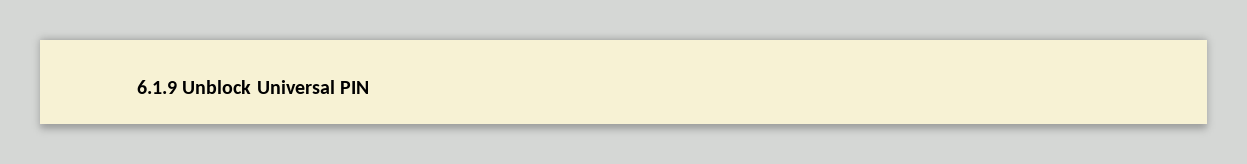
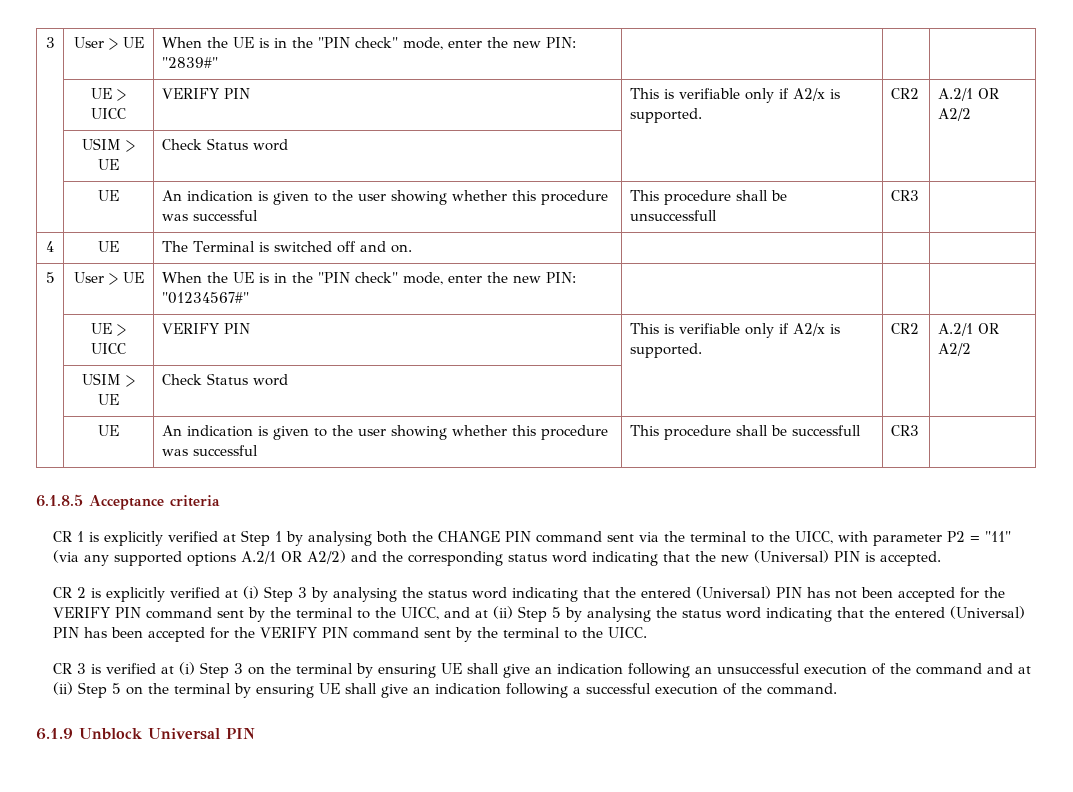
(137, 87) none -> [45,37,55,48] [73,37,144,50] [161,37,576,50] [161,57,218,68] [91,88,126,101] [91,108,126,119] [161,88,250,99] [629,88,840,103] [629,108,702,123] [890,88,919,99] [937,88,999,101] [937,108,971,121] [82,138,135,152] [98,159,119,170] [161,138,288,151] [98,190,119,201] [161,190,608,205] [161,210,258,221] [629,190,787,205] [629,210,717,221] [890,190,919,201] [46,241,54,252] [98,241,119,252] [161,241,412,253] [45,272,55,283] [73,272,144,285] [161,272,576,285] [161,292,249,304] [91,323,126,336] [91,343,126,354] [161,323,250,334] [629,323,840,338] [629,343,702,358] [890,323,919,334] [937,323,999,336] [937,343,971,356] [82,373,135,387] [98,394,119,405] [161,373,288,386] [98,425,119,436] [161,425,608,440] [161,445,258,456] [629,425,861,440] [890,425,919,436] [36,494,220,510] [52,530,1011,546] [52,550,941,566] [52,586,1005,602] [52,606,1025,622] [52,627,647,642] [52,662,1031,678] [52,682,837,698] 3 | User > UE | When the UE is in the "PIN check" mode, enter the new PIN: "2839#" | | | // | UE > UICC | VERIFY PIN | This is verifiable only if A2/x is supported. | CR2 | A.2/1 OR A2/2 // | USIM > UE | Check Status word | | | // | UE | An indication is given to the user showing whether this procedure was successful | This procedure shall be unsuccessfull | CR3 | // 4 | UE | The Terminal is switched off and on. | | | // 5 | User > UE | When the UE is in the "PIN check" mode, enter the new PIN: "01234567#" | | | // | UE > UICC | VERIFY PIN | This is verifiable only if A2/x is supported. | CR2 | A.2/1 OR A2/2 // | USIM > UE | Check Status word | | | // | UE | An indication is given to the user showing whether this procedure was successful | This procedure shall be successfull | CR3 | // 6.1.8.5 Acceptance criteria // CR 1 is explicitly verified at Step 1 by analysing both the CHANGE PIN command sent via the terminal to the UICC, with parameter P2 = "11" (via any supported options A.2/1 OR A2/2) and the corresponding status word indicating that the new (Universal) PIN is accepted. // CR 2 is explicitly verified at (i) Step 3 by analysing the status word indicating that the entered (Universal) PIN has not been accepted for the VERIFY PIN command sent by the terminal to the UICC, and at (ii) Step 5 by analysing the status word indicating that the entered (Universal) PIN has been accepted for the VERIFY PIN command sent by the terminal to the UICC. // CR 3 is verified at (i) Step 3 on the terminal by ensuring UE shall give an indication following an unsuccessful execution of the command and at (ii) Step 5 on the terminal by ensuring UE shall give an indication following a successful execution of the command. //

